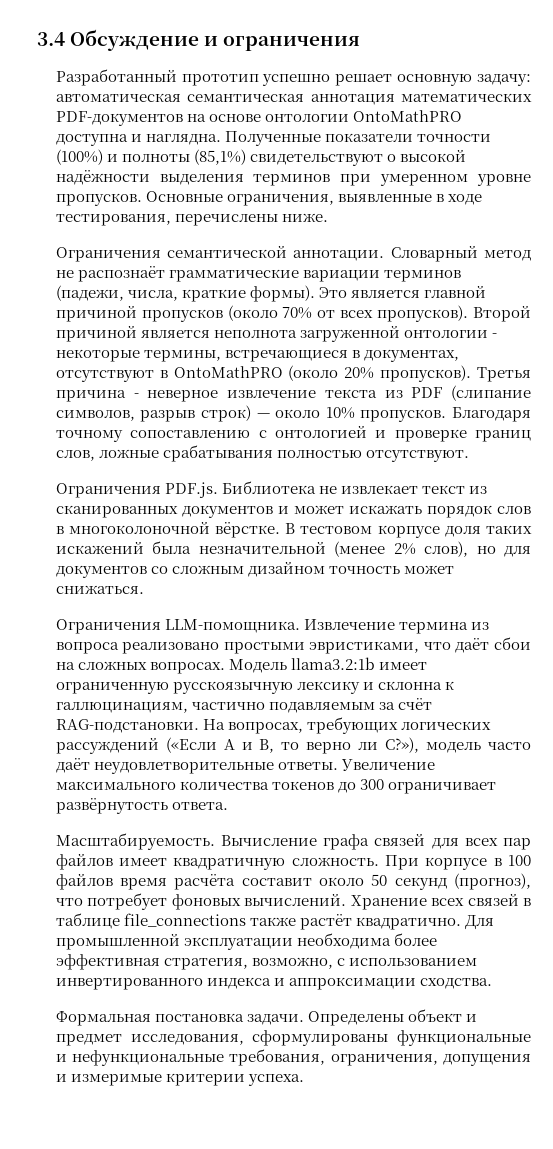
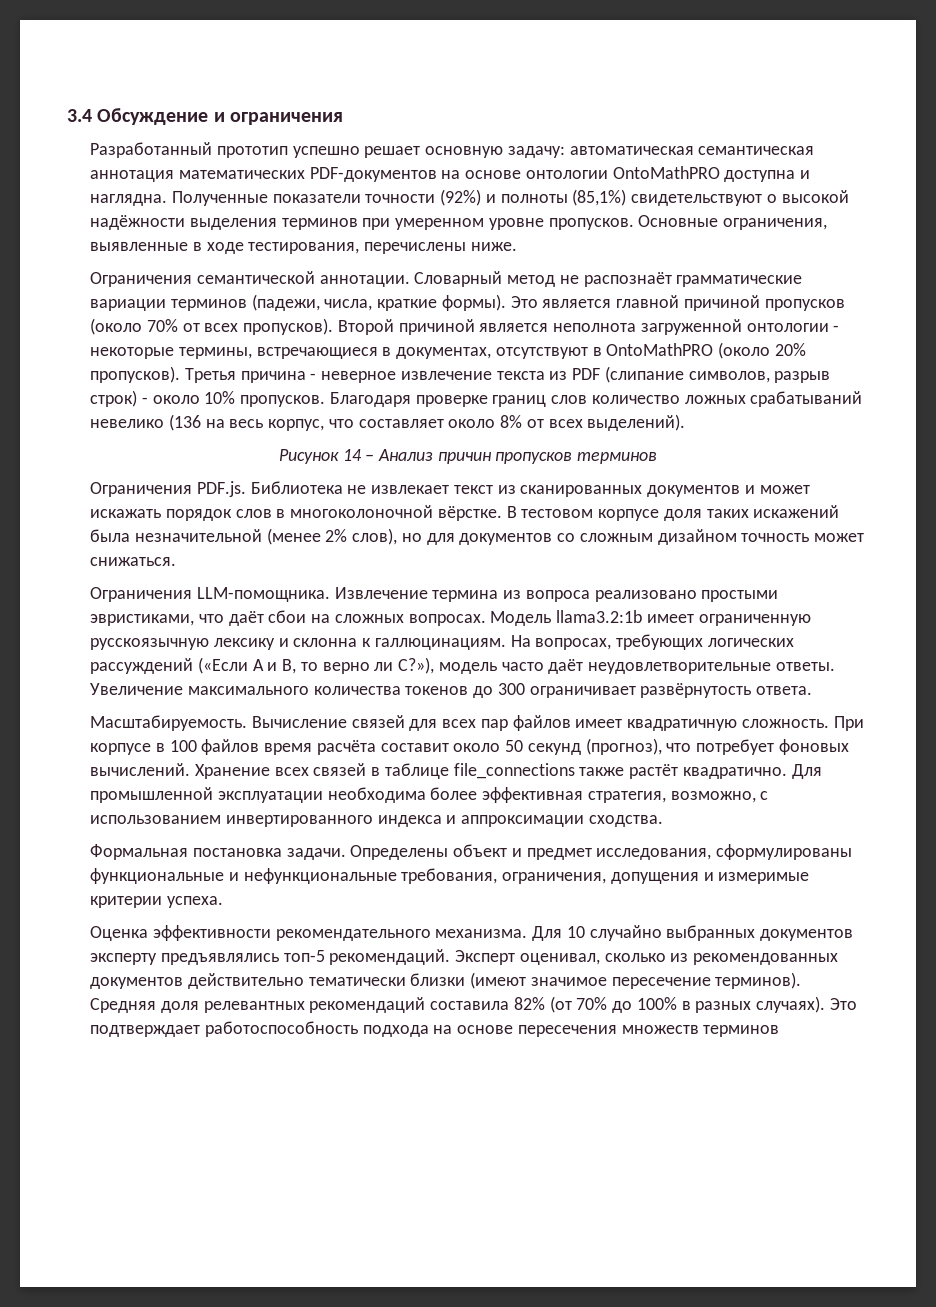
[55,149,103,165] (100%) -> [440,189,482,206] (92%)
[256,413,270,418] — -> [141,397,148,404] -
[55,425,531,442] [55,445,470,462] точному сопоставлению с онтологией и проверке границ слов, ложные срабатывания полностью отсутствуют. -> [415,391,863,407] [90,414,686,431] [278,449,658,464] проверке границ слов количество ложных срабатываний невелико (136 на весь корпус, что составляет около 8% от всех выделений). // Рисунок 14 – Анализ причин пропусков терминов
[55,698,433,713] [55,719,199,733] галлюцинациям, частично подавляемым за счёт RAG-подстановки. -> [374,638,506,650] галлюцинациям.
[323,834,370,850] графа -> (347, 722) none
(304, 1080) none -> [90,925,854,941] [90,949,839,965] [90,972,802,989] [90,996,857,1013] [90,1021,780,1037] // Оценка эффективности рекомендательного механизма. Для 10 случайно выбранных документов эксперту предъявлялись топ-5 рекомендаций. Эксперт оценивал, сколько из рекомендованных документов действительно тематически близки (имеют значимое пересечение терминов). Средняя доля релевантных рекомендаций составила 82% (от 70% до 100% в разных случаях). Это подтверждает работоспособность подхода на основе пересечения множеств терминов

